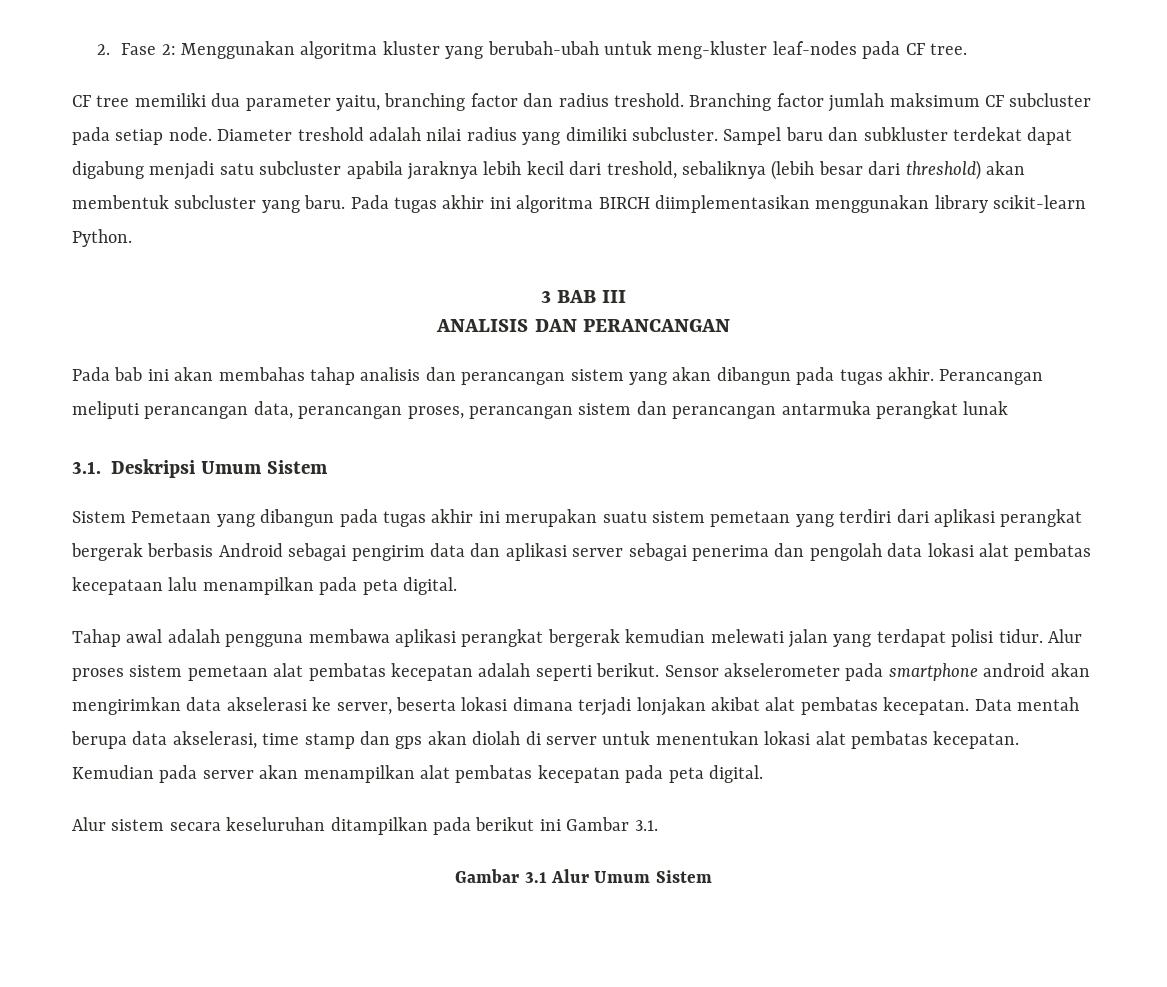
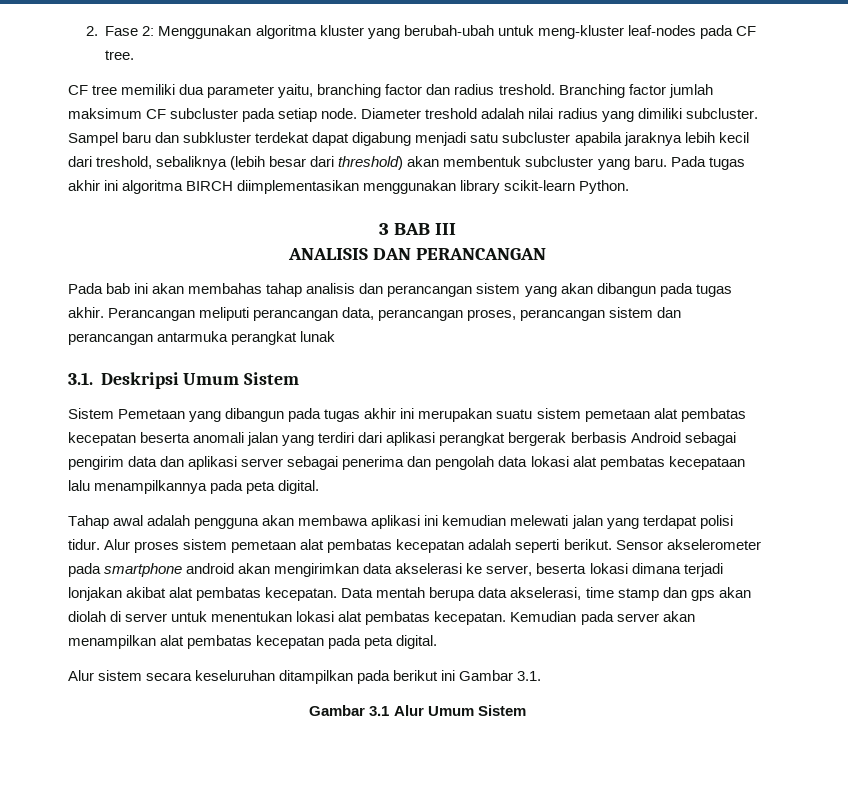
(791, 519) none -> [653,408,746,422] [68,432,279,446] alat pembatas kecepatan beserta anomali jalan
[202,577,314,595] menampilkan -> [94,480,208,494] menampilkannya
(304, 640) none -> [262,515,295,526] akan
[461,629,620,647] perangkat bergerak -> [424,515,439,526] ini

